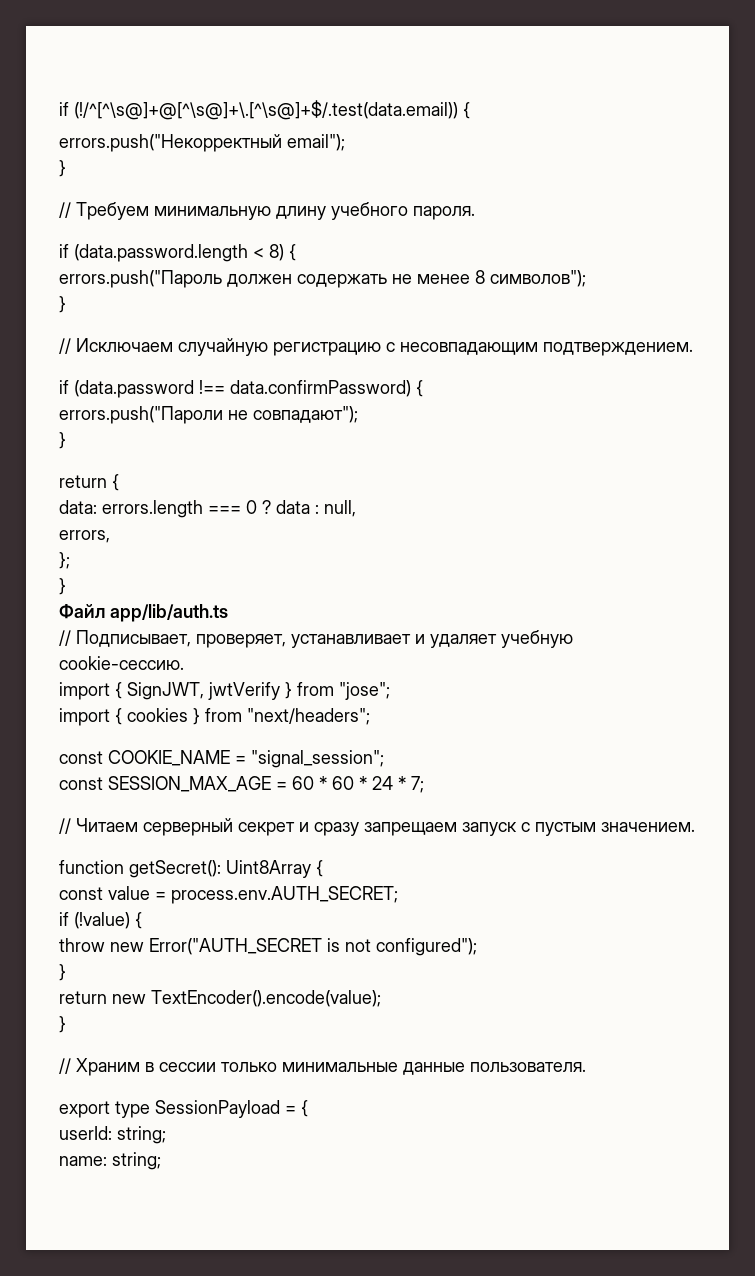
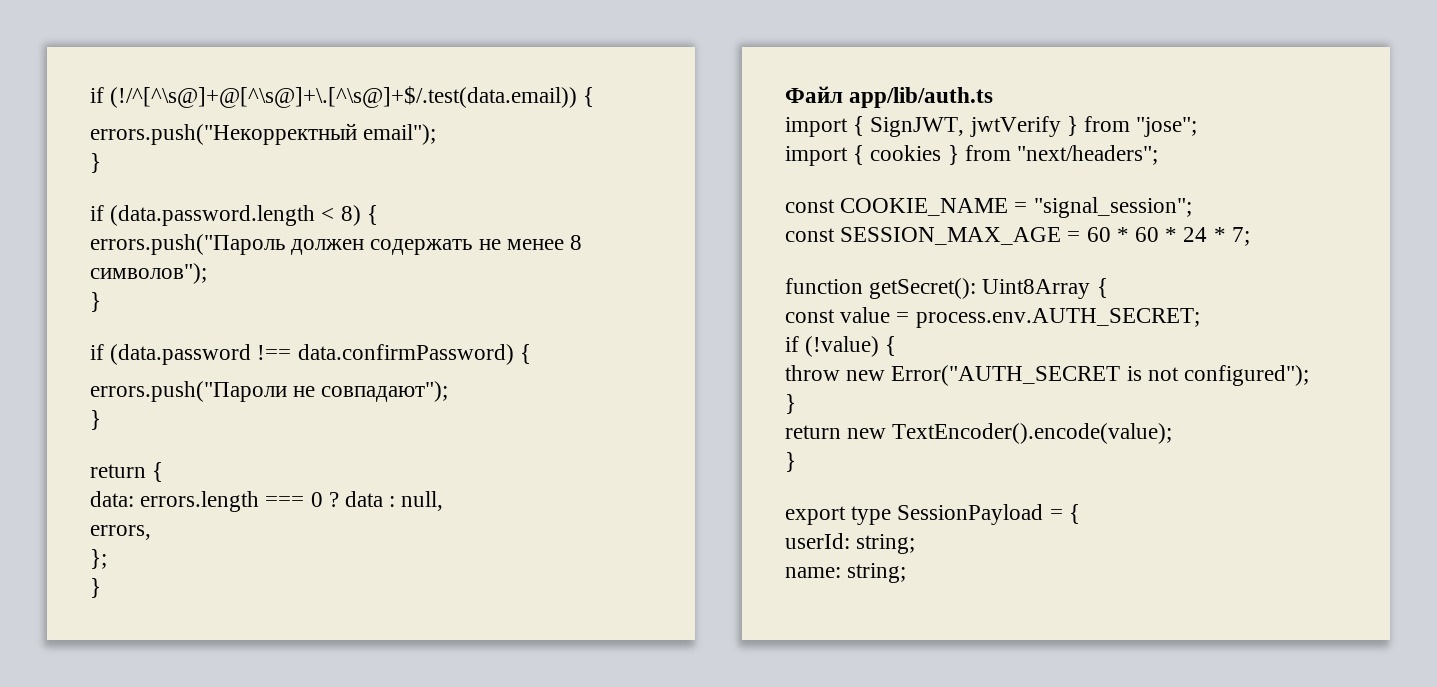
[59,202,475,220] // // Требуем минимальную длину учебного пароля. -> (101, 163) none
[59,338,693,356] // // Исключаем случайную регистрацию с несовпадающим подтверждением. -> (101, 302) none
[59,630,573,648] [59,656,184,670] // // Подписывает, проверяет, устанавливает и удаляет учебную cookie-сессию. -> (994, 97) none
[59,818,695,836] // // Читаем серверный секрет и сразу запрещаем запуск с пустым значением. -> (1250, 236) none
[59,1058,586,1076] // // Храним в сессии только минимальные данные пользователя. -> (796, 462) none

